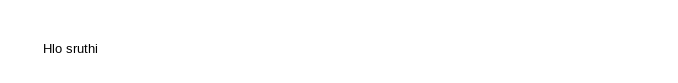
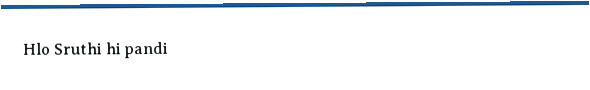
[66,44,98,53] sruthi -> [53,41,169,59] Sruthi hi pandi

